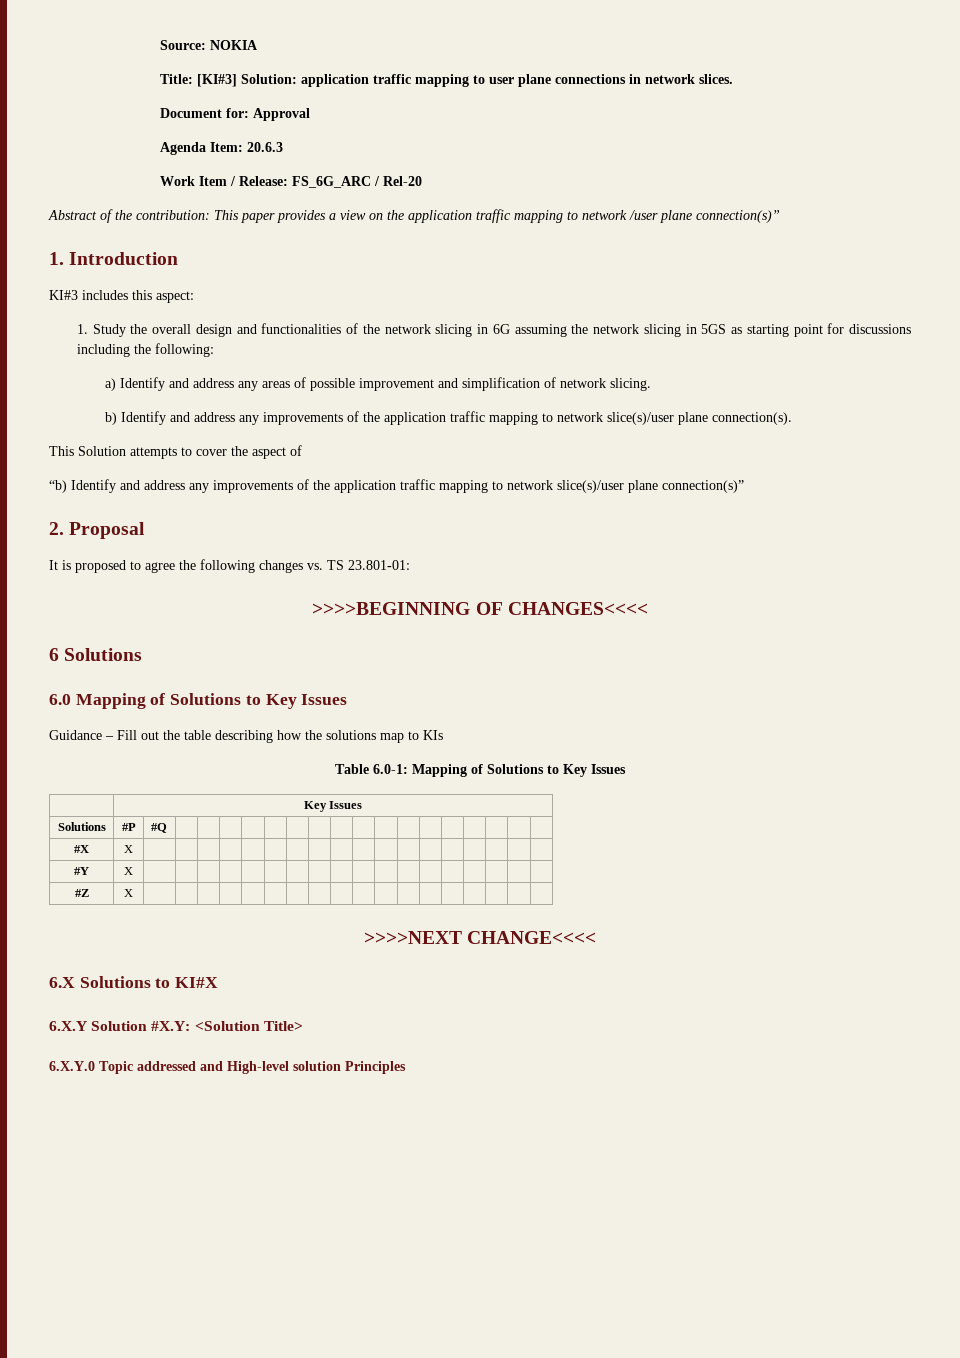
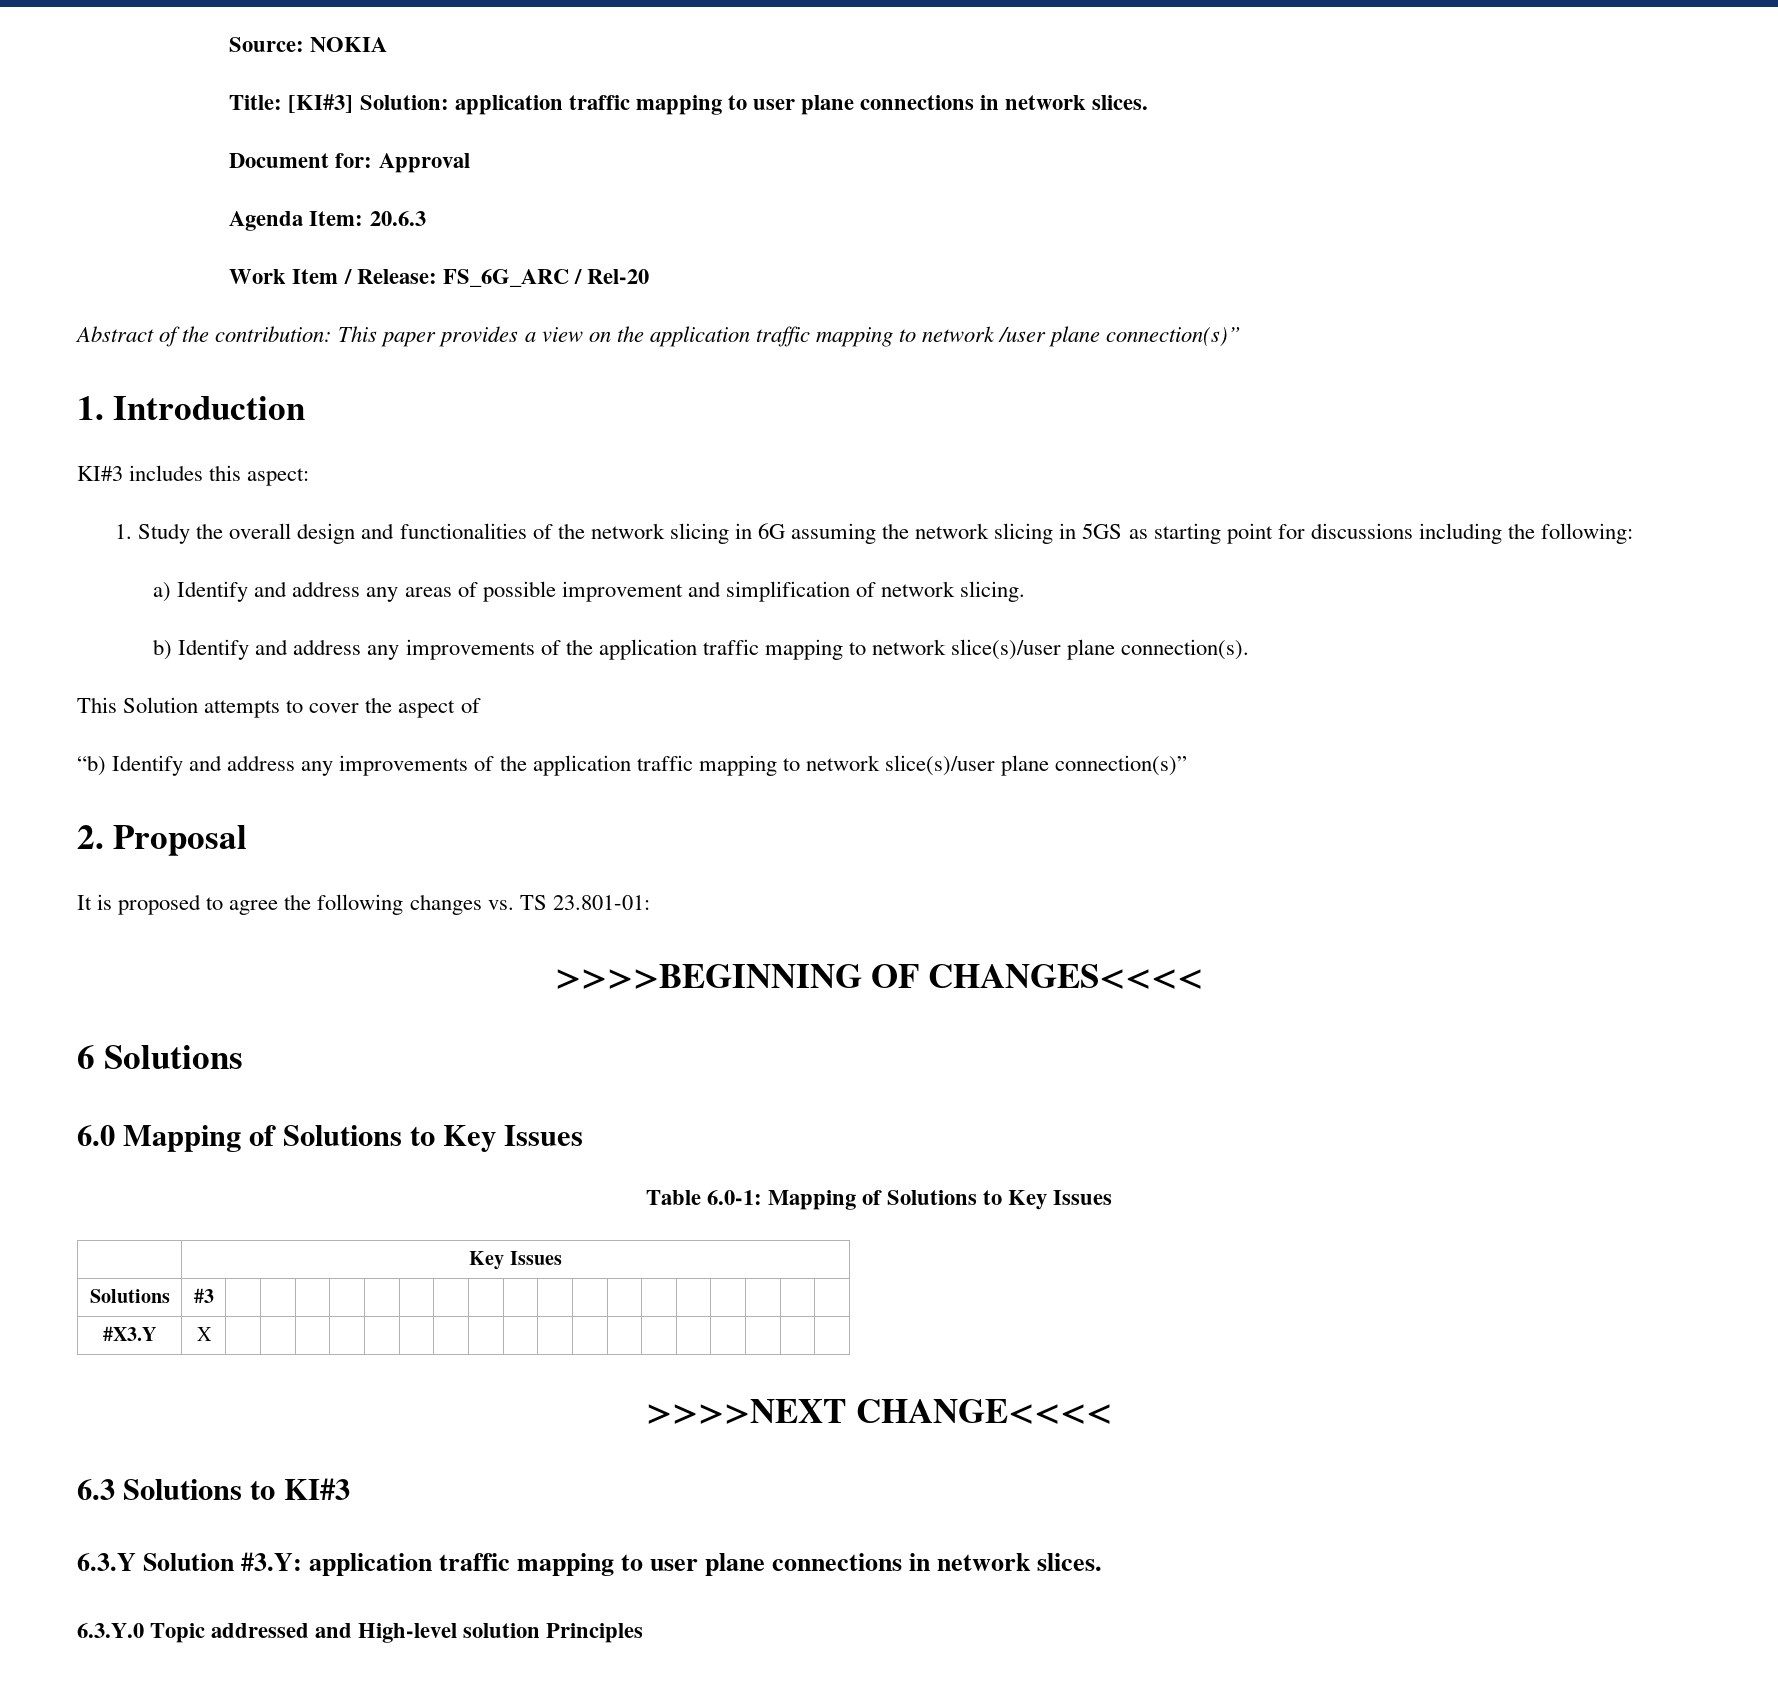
[49,730,443,743] // Guidance – Fill out the table describing how the solutions map to KIs -> (584, 1135) none
[121,823,136,831] [150,823,167,833] [74,845,89,853] [124,845,133,853] [74,867,89,875] [124,867,133,875] [74,889,89,897] #P | #Q | | | | | | | | | | | | | | | | | // #X | X | | | | | | | | | | | | | | | | | | // #Y | X | | | | | | | | | | | | | | | | | | // #Z -> [193,1288,214,1303] [103,1326,156,1341] #3 | | | | | | | | | | | | | | | | | | // #X3.Y
[49,976,219,988] [49,1021,303,1031] [49,1061,95,1071] 6.X Solutions to KI#X // 6.X.Y Solution #X.Y: <Solution Title> // 6.X.Y.0 -> [77,1478,350,1500] [77,1552,1103,1576] [77,1623,144,1638] 6.3 Solutions to KI#3 // 6.3.Y Solution #3.Y: application traffic mapping to user plane connections in network slices. // 6.3.Y.0

